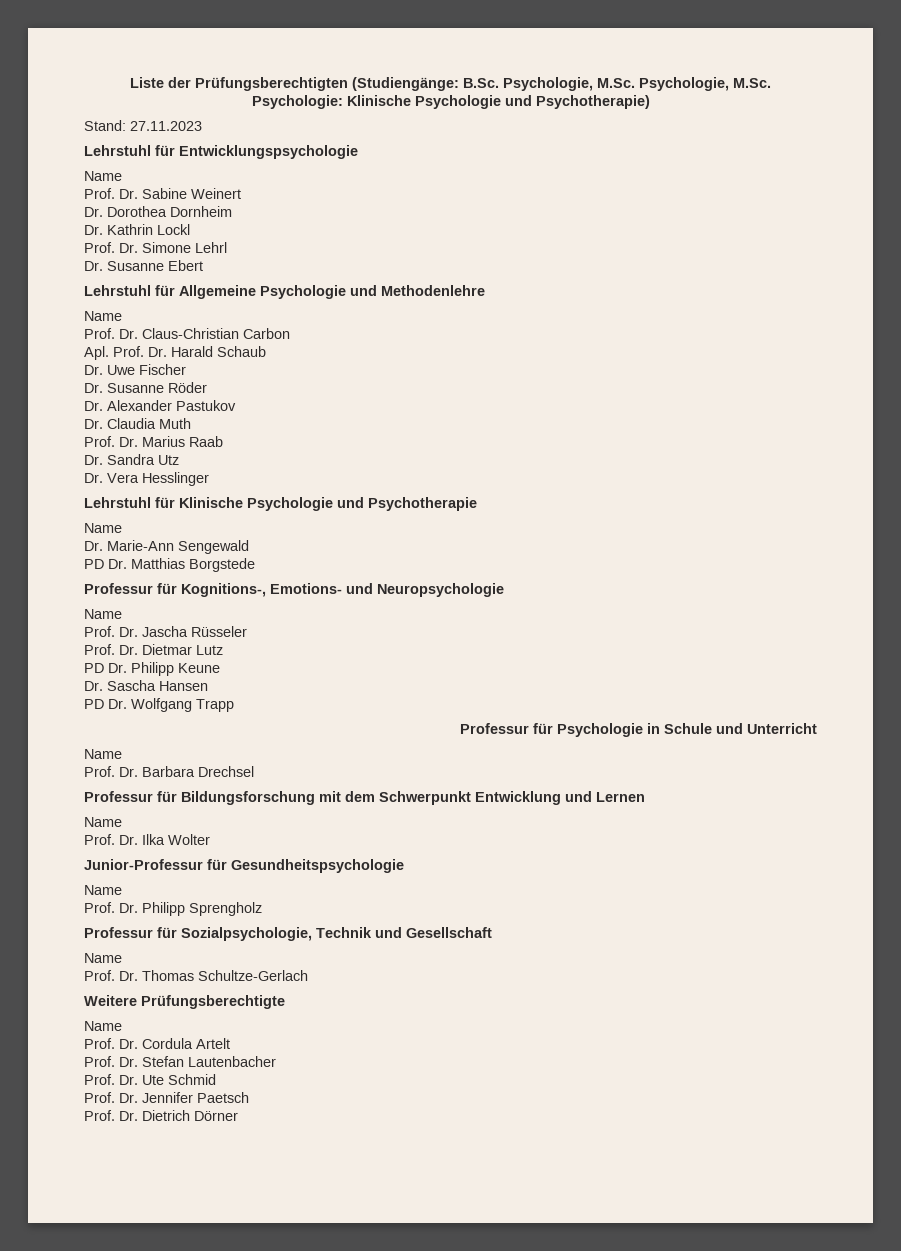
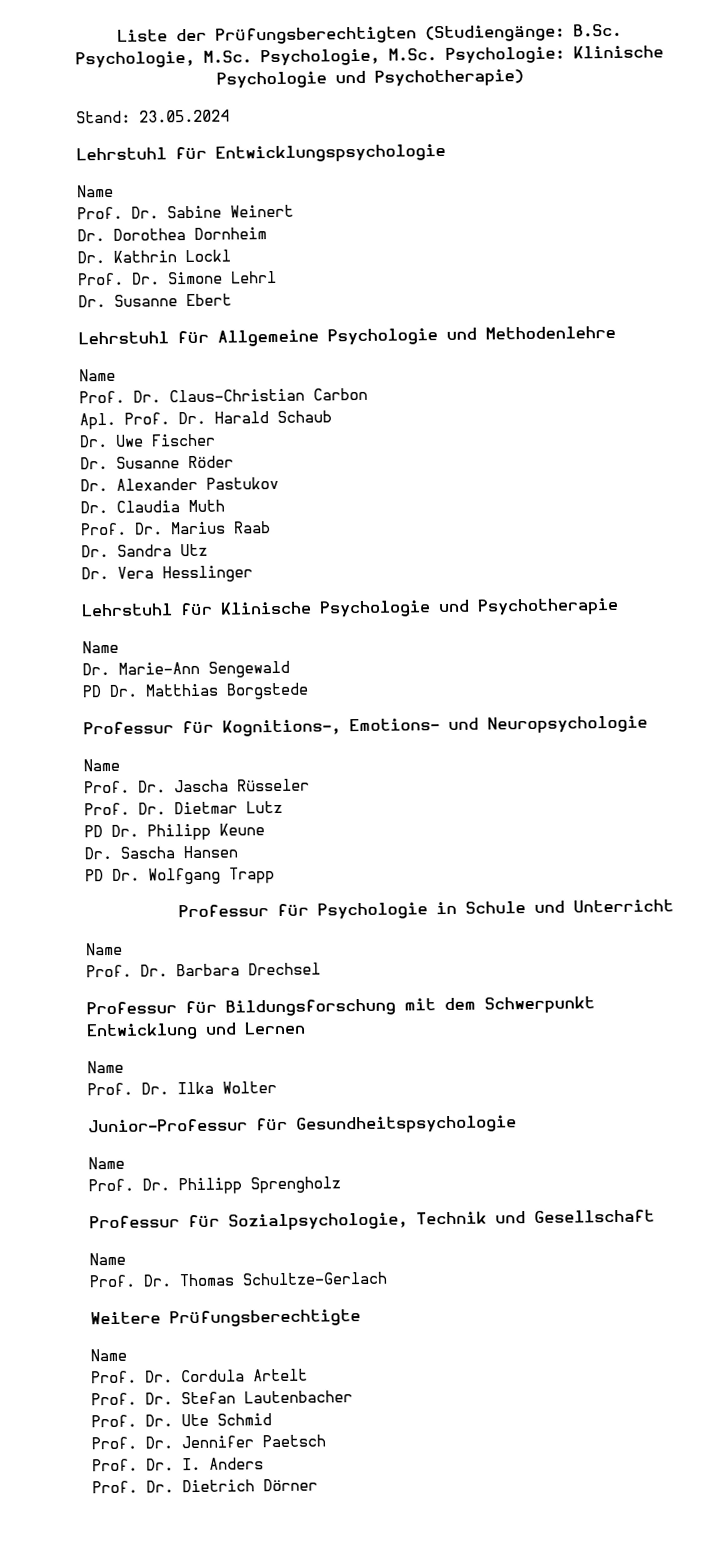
[130,121,202,131] 27.11.2023 -> [139,109,230,123] 23.05.2024
(249, 1097) none -> [92,1457,264,1472] // Prof. Dr. I. Anders

